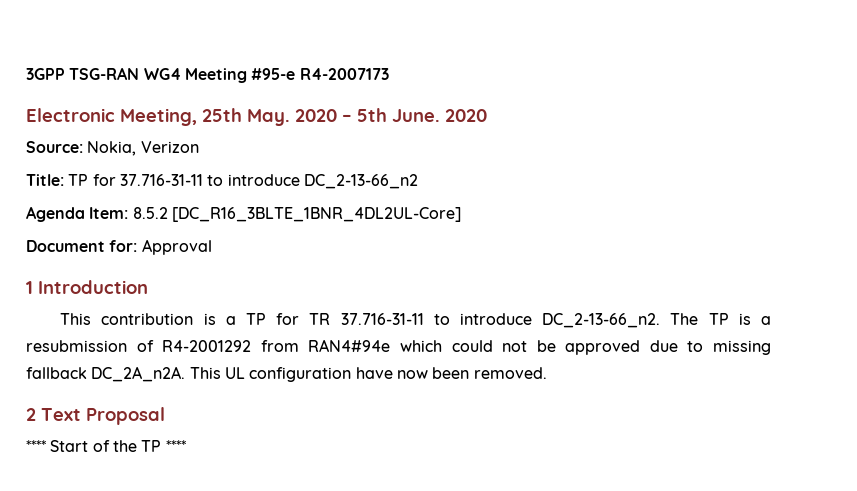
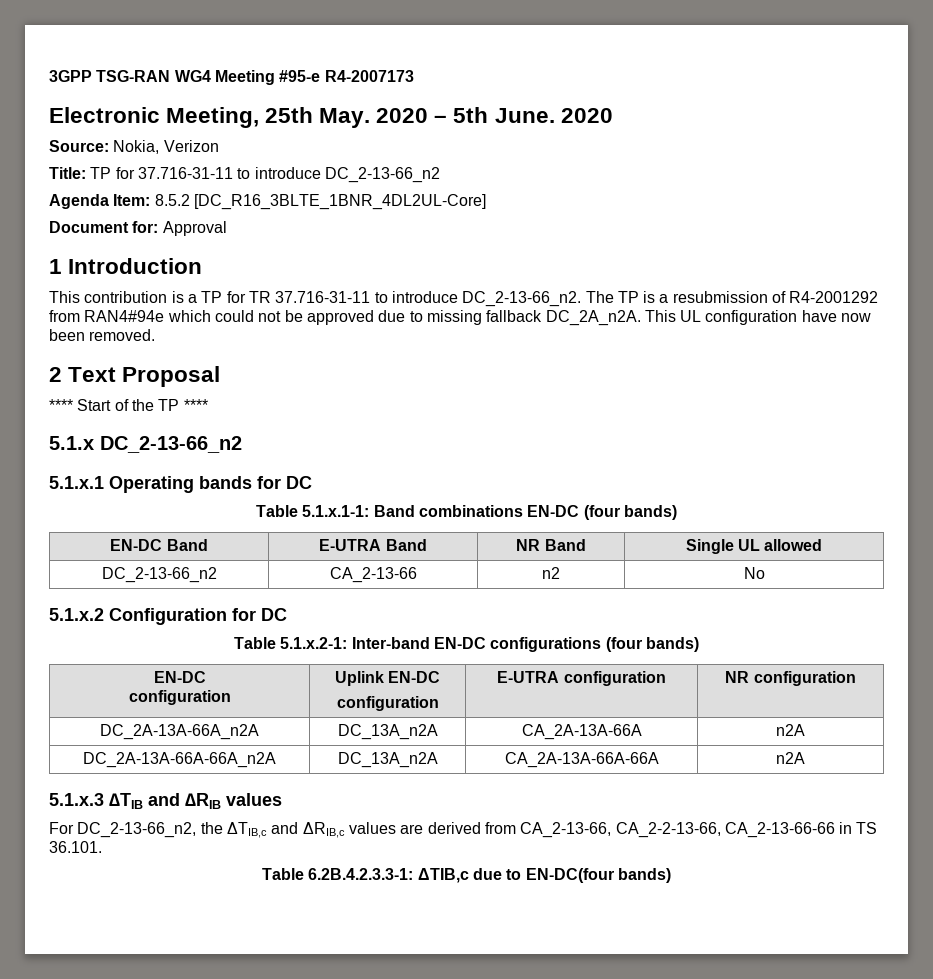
(186, 446) none -> [49,436,242,453] [49,476,312,493] [256,505,677,520] [110,539,208,551] [319,539,427,551] [516,539,586,551] [685,539,823,554] [101,567,217,583] [329,567,417,583] [542,567,560,579] [743,567,765,579] [49,608,287,625] [234,637,699,652] [153,671,206,683] [128,690,231,705] [334,671,441,686] [336,696,439,711] [497,671,666,686] [725,671,856,686] [100,724,259,740] [337,724,438,740] [521,724,642,740] [776,724,805,736] [83,752,276,768] [337,752,438,768] [504,752,659,768] [776,752,805,764] [49,793,282,809] [49,822,878,838] [49,841,102,853] [262,868,671,883] // 5.1.x DC_2-13-66_n2 // 5.1.x.1 Operating bands for DC // Table 5.1.x.1-1: Band combinations EN-DC (four bands) // EN-DC Band | E-UTRA Band | NR Band | Single UL allowed // DC_2-13-66_n2 | CA_2-13-66 | n2 | No // 5.1.x.2 Configuration for DC // Table 5.1.x.2-1: Inter-band EN-DC configurations (four bands) // EN-DC // configuration | Uplink EN-DC // configuration | E-UTRA configuration | NR configuration // DC_2A-13A-66A_n2A | DC_13A_n2A | CA_2A-13A-66A | n2A // DC_2A-13A-66A-66A_n2A | DC_13A_n2A | CA_2A-13A-66A-66A | n2A // 5.1.x.3 ∆TIB and ∆RIB values // For DC_2-13-66_n2, the ΔTIB,c and ΔRIB,c values are derived from CA_2-13-66, CA_2-2-13-66, CA_2-13-66-66 in TS 36.101. // Table 6.2B.4.2.3.3-1: ΔTIB,c due to EN-DC(four bands)

